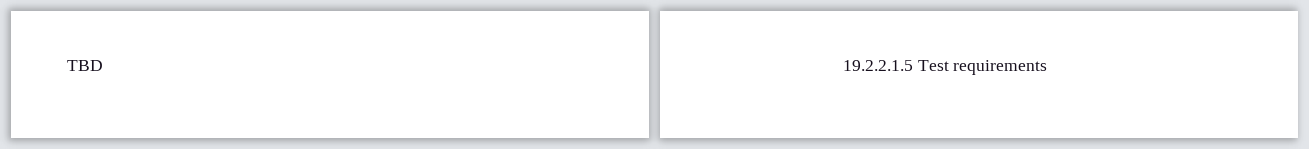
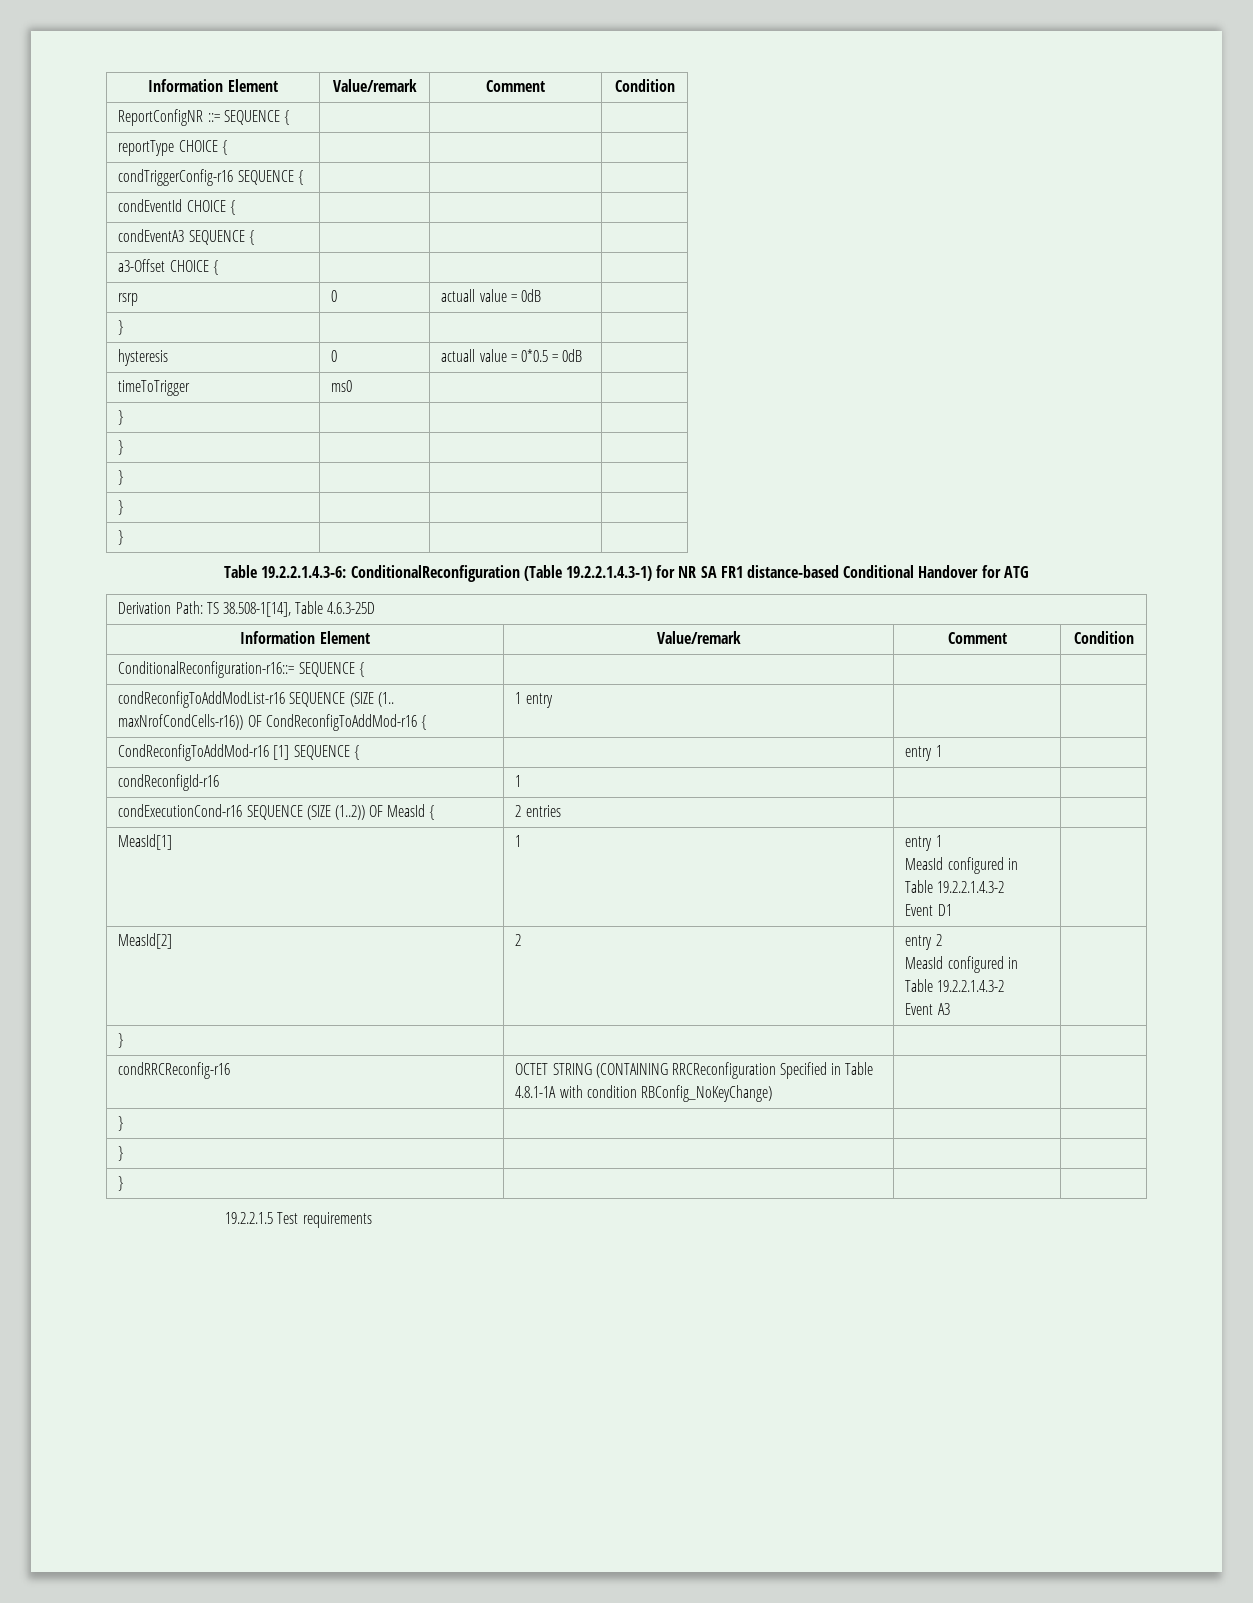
[67,60,103,71] TBD -> [148,79,278,92] [332,79,417,92] [486,80,545,92] [614,79,675,92] [118,109,290,126] [118,140,228,156] [118,169,304,186] [118,199,236,215] [118,229,255,245] [118,259,219,275] [118,293,139,306] [331,290,338,302] [441,289,541,302] [118,320,125,335] [118,349,169,366] [331,350,338,362] [441,349,583,362] [118,380,191,396] [331,380,353,392] [118,410,125,425] [118,440,125,455] [118,470,125,485] [118,500,125,515] [118,530,125,545] [224,565,1029,582] [118,601,376,617] [240,631,370,644] [656,631,741,644] [947,632,1007,644] [1073,631,1134,644] [118,661,365,678] [118,691,394,708] [118,714,427,731] [515,692,553,708] [118,744,360,761] [905,745,942,761] [118,774,220,791] [515,775,522,787] [118,804,436,820] [515,805,561,817] [118,834,173,850] [515,835,522,847] [905,835,942,851] [905,857,1018,874] [905,880,1005,893] [905,904,952,916] [118,933,173,949] [515,934,522,946] [905,934,942,950] [905,956,1018,973] [905,979,1005,992] [905,1003,950,1015] [118,1033,125,1048] [118,1062,231,1079] [515,1062,874,1079] [515,1085,772,1102] [118,1116,125,1131] [118,1146,125,1161] [118,1176,125,1191] Information Element | Value/remark | Comment | Condition // ReportConfigNR ::= SEQUENCE { | | | // reportType CHOICE { | | | // condTriggerConfig-r16 SEQUENCE { | | | // condEventId CHOICE { | | | // condEventA3 SEQUENCE { | | | // a3-Offset CHOICE { | | | // rsrp | 0 | actuall value = 0dB | // } | | | // hysteresis | 0 | actuall value = 0*0.5 = 0dB | // timeToTrigger | ms0 | | // } | | | // } | | | // } | | | // } | | | // } | | | // Table 19.2.2.1.4.3-6: ConditionalReconfiguration (Table 19.2.2.1.4.3-1) for NR SA FR1 distance-based Conditional Handover for ATG // Derivation Path: TS 38.508-1[14], Table 4.6.3-25D // Information Element | Value/remark | Comment | Condition // ConditionalReconfiguration-r16::= SEQUENCE { | | | // condReconfigToAddModList-r16 SEQUENCE (SIZE (1.. maxNrofCondCells-r16)) OF CondReconfigToAddMod-r16 { | 1 entry | | // CondReconfigToAddMod-r16 [1] SEQUENCE { | | entry 1 | // condReconfigId-r16 | 1 | | // condExecutionCond-r16 SEQUENCE (SIZE (1..2)) OF MeasId { | 2 entries | | // MeasId[1] | 1 | entry 1 // MeasId configured in Table 19.2.2.1.4.3-2 // Event D1 | // MeasId[2] | 2 | entry 2 // MeasId configured in Table 19.2.2.1.4.3-2 // Event A3 | // } | | | // condRRCReconfig-r16 | OCTET STRING (CONTAINING RRCReconfiguration Specified in Table 4.8.1-1A with condition RBConfig_NoKeyChange) | | // } | | | // } | | | // } | | |

